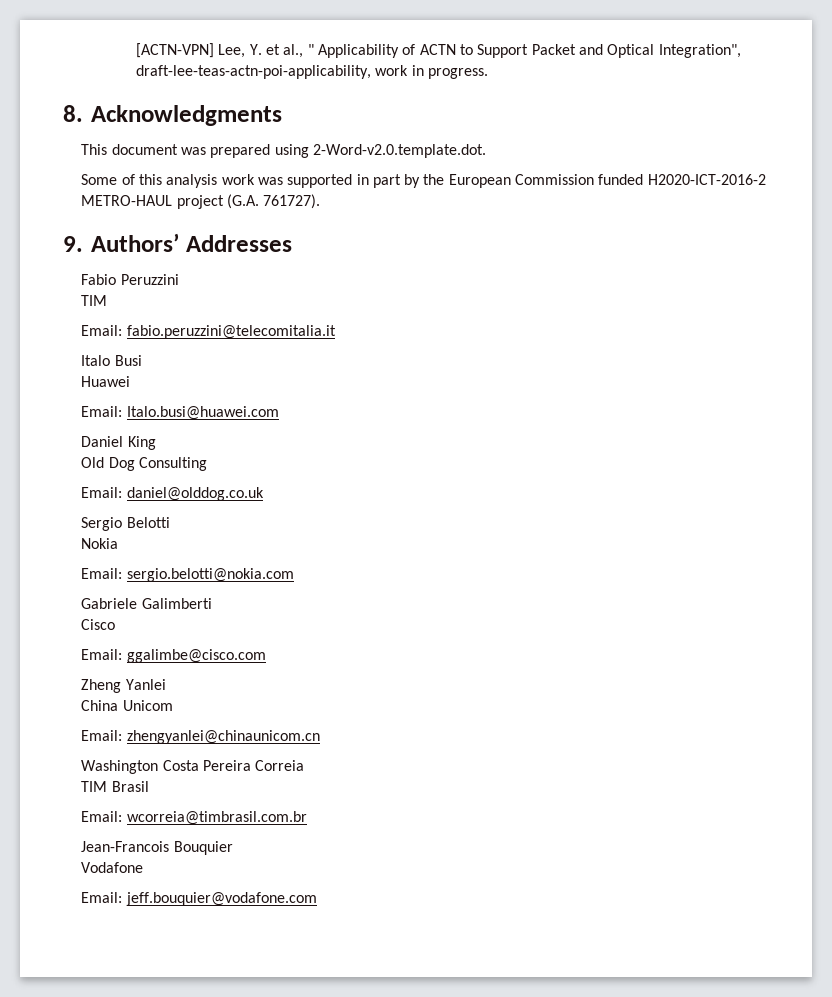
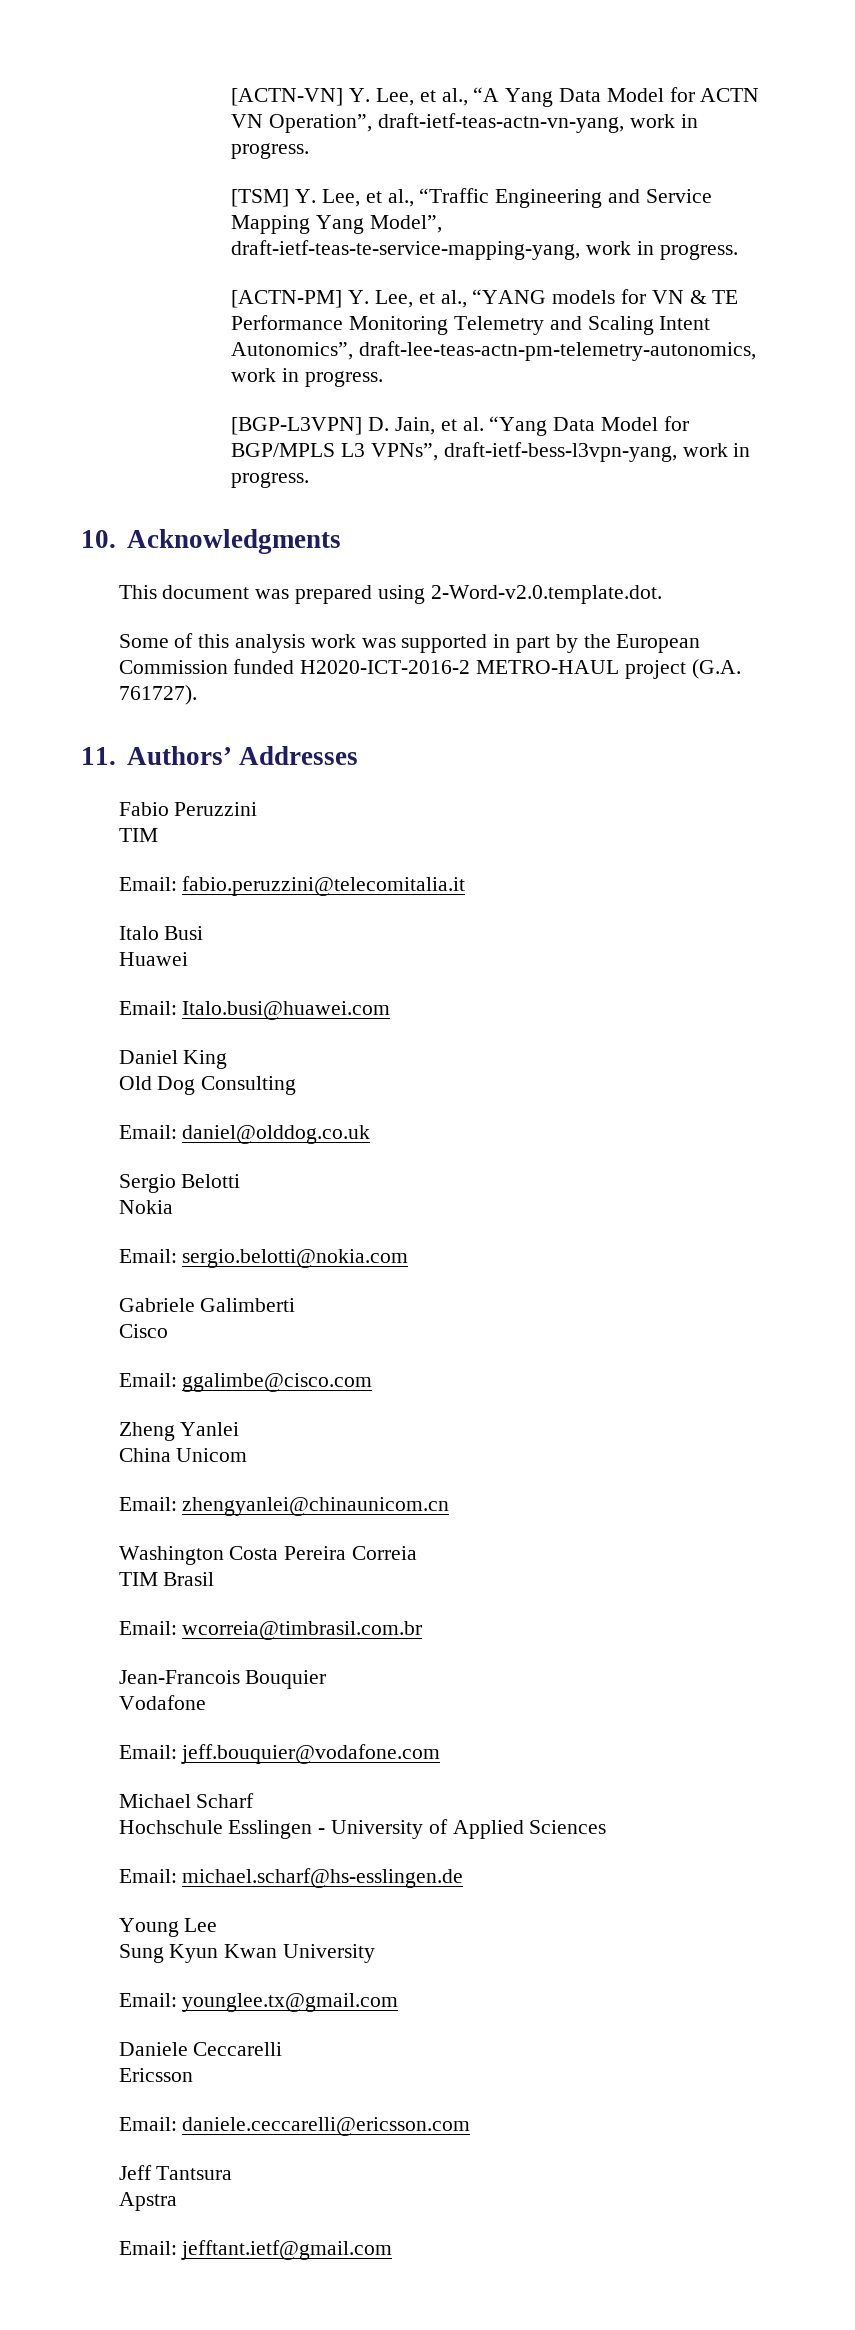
[136,43,741,58] [136,65,489,79] [63,105,83,122] [ACTN-VPN] Lee, Y. et al., " Applicability of ACTN to Support Packet and Optical Integration", draft-lee-teas-actn-poi-applicability, work in progress. // 8. -> [231,87,760,107] [231,113,698,133] [231,143,310,159] [231,188,712,208] [231,215,442,234] [231,240,738,260] [231,289,739,308] [231,315,711,335] [231,341,757,361] [231,368,383,387] [231,416,689,436] [231,442,751,462] [231,472,310,488] [81,530,116,548] [ACTN-VN] Y. Lee, et al., “A Yang Data Model for ACTN VN Operation”, draft-ietf-teas-actn-vn-yang, work in progress. // [TSM] Y. Lee, et al., “Traffic Engineering and Service Mapping Yang Model”, draft-ietf-teas-te-service-mapping-yang, work in progress. // [ACTN-PM] Y. Lee, et al., “YANG models for VN & TE Performance Monitoring Telemetry and Scaling Intent Autonomics”, draft-lee-teas-actn-pm-telemetry-autonomics, work in progress. // [BGP-L3VPN] D. Jain, et al. “Yang Data Model for BGP/MPLS L3 VPNs”, draft-ietf-bess-l3vpn-yang, work in progress. // 10.
[63,236,83,252] 9. -> [81,747,116,765] 11.
(317, 899) none -> [118,1793,255,1808] [118,1819,607,1839] [118,1868,464,1888] [118,1918,218,1937] [118,1944,375,1963] [118,1993,399,2012] [118,2042,283,2056] [118,2068,193,2082] [118,2117,471,2136] [118,2165,233,2180] [118,2192,177,2211] [118,2240,393,2260] // Michael Scharf // Hochschule Esslingen - University of Applied Sciences // Email: michael.scharf@hs-esslingen.de // Young Lee // Sung Kyun Kwan University // Email: younglee.tx@gmail.com // Daniele Ceccarelli // Ericsson // Email: daniele.ceccarelli@ericsson.com // Jeff Tantsura // Apstra // Email: jefftant.ietf@gmail.com

